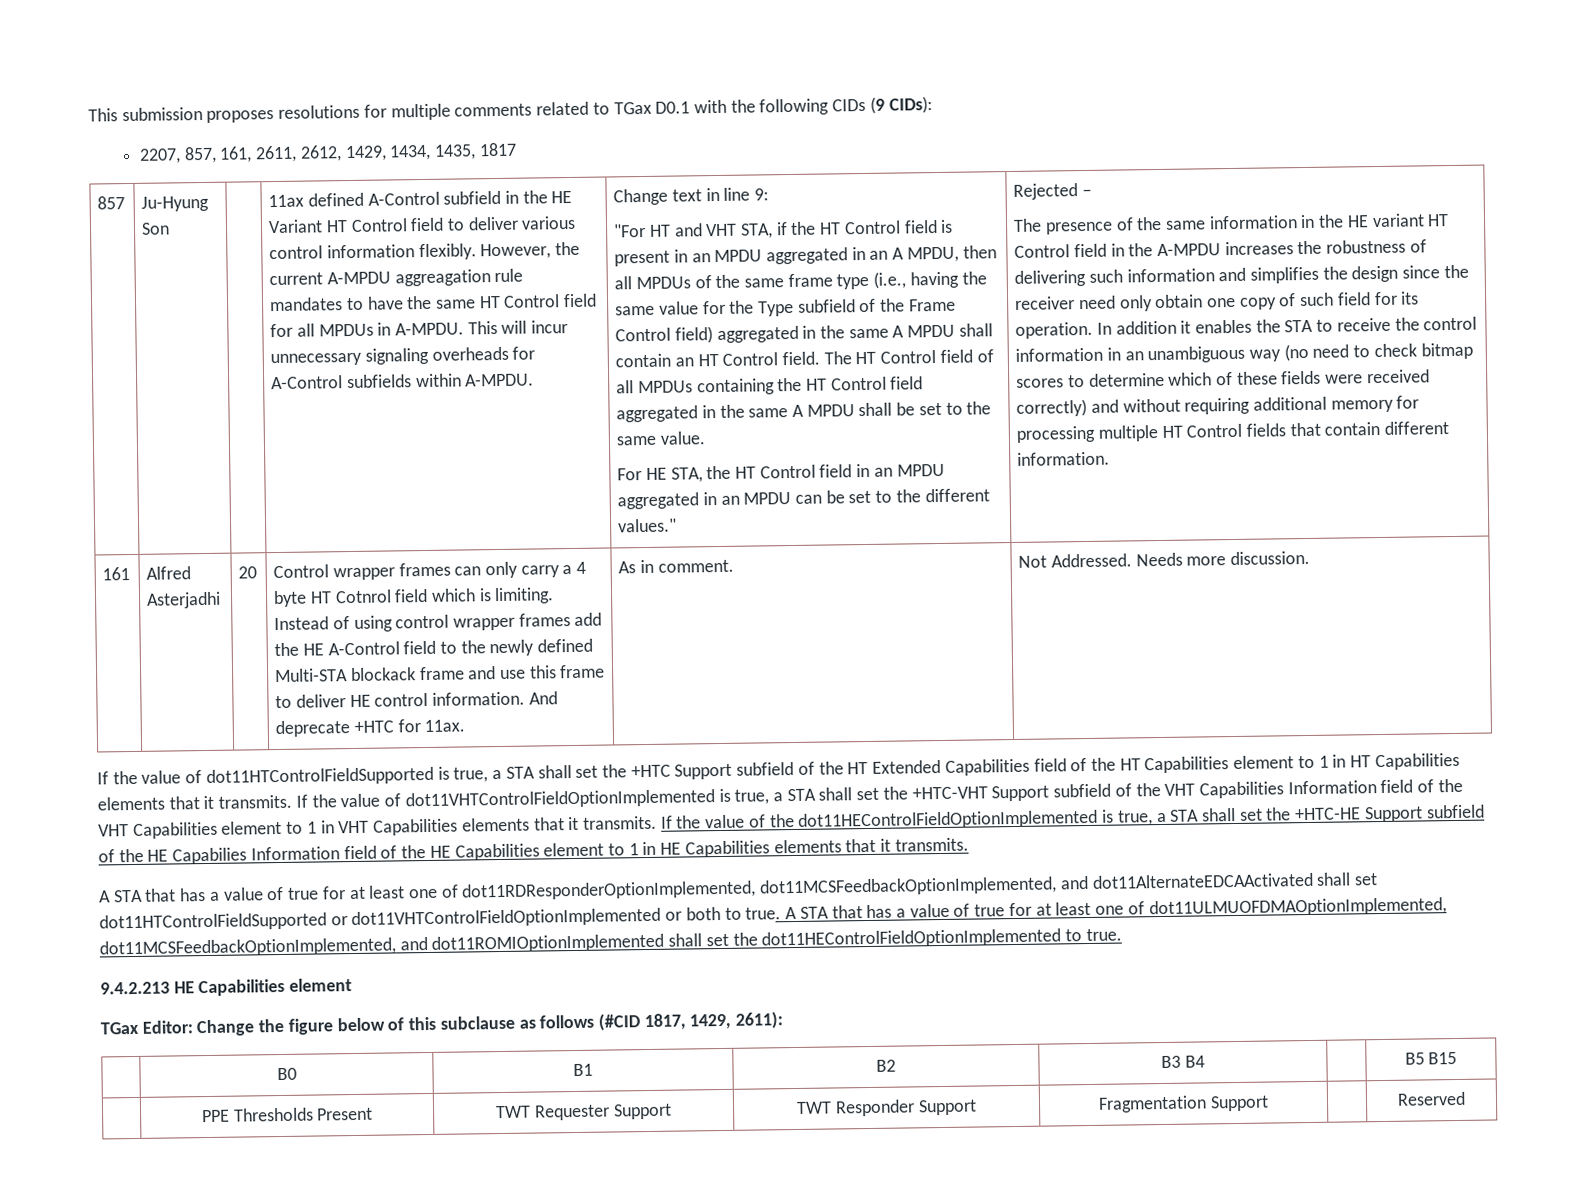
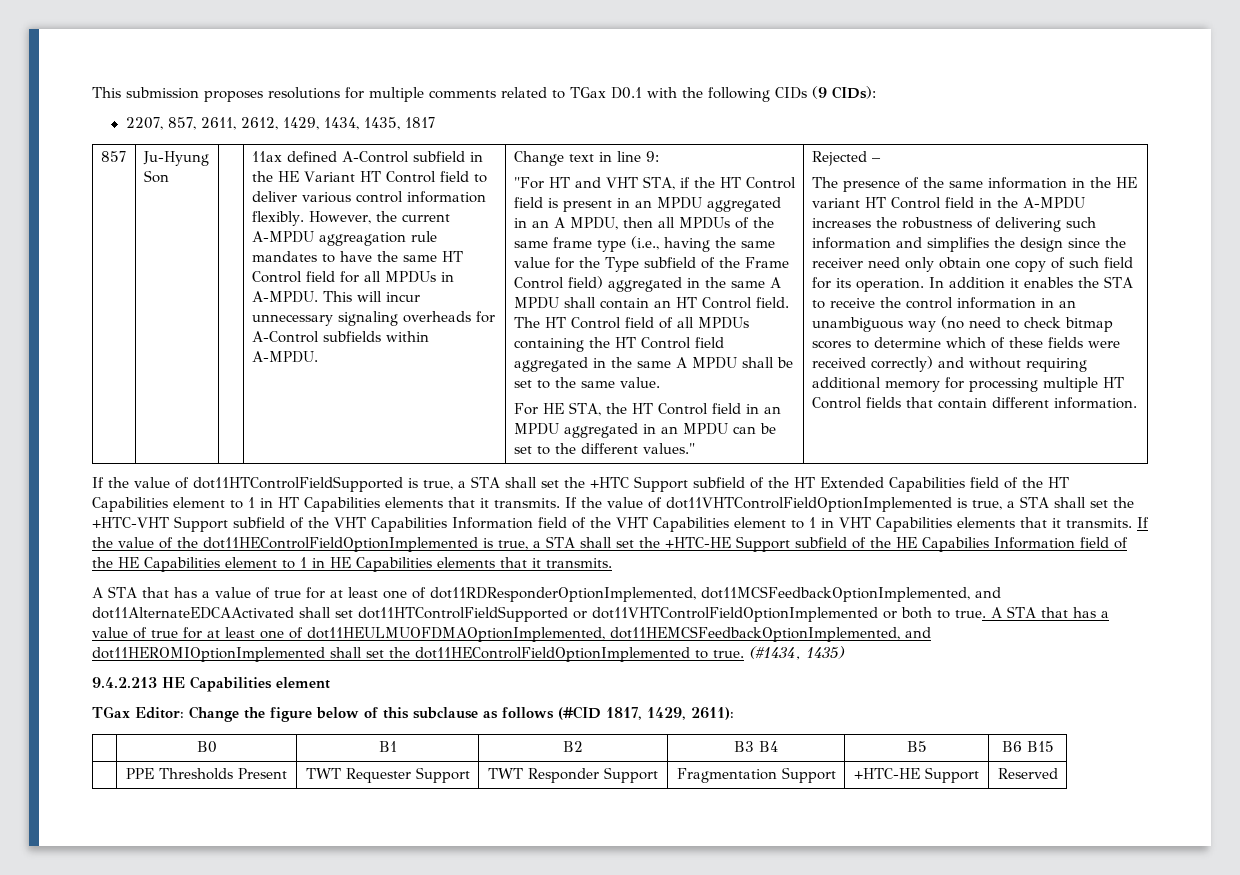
[219,146,253,163] 161, -> (196, 123) none
[102,567,131,581] [146,566,192,580] [146,591,222,609] [238,566,258,579] [273,561,587,581] [273,587,555,608] [274,612,603,632] [274,638,594,657] [275,664,606,683] [275,691,558,709] [275,719,466,738] [618,559,734,574] [1018,550,1311,568] // 161 | Alfred Asterjadhi | 20 | Control wrapper frames can only carry a 4 byte HT Cotnrol field which is limiting. Instead of using control wrapper frames add the HE A-Control field to the newly defined Multi-STA blockack frame and use this frame to deliver HE control information. And deprecate +HTC for 11ax. | As in comment. | Not Addressed. Needs more discussion. -> (1137, 403) none
[1148,897,1447,918] [99,933,665,958] dot11ULMUOFDMAOptionImplemented, dot11MCSFeedbackOptionImplemented, and dot11ROMIOptionImplemented -> [307,626,931,642] [92,647,325,662] dot11HEULMUOFDMAOptionImplemented, dot11HEMCSFeedbackOptionImplemented, and dot11HEROMIOptionImplemented
(1122, 935) none -> [749,646,845,660] (#1434, 1435)
[1404,1052,1425,1065] | B5 -> [906,741,927,752] [1001,741,1022,752] B5 | B6
(1269, 1103) none -> [854,767,979,783] +HTC-HE Support

